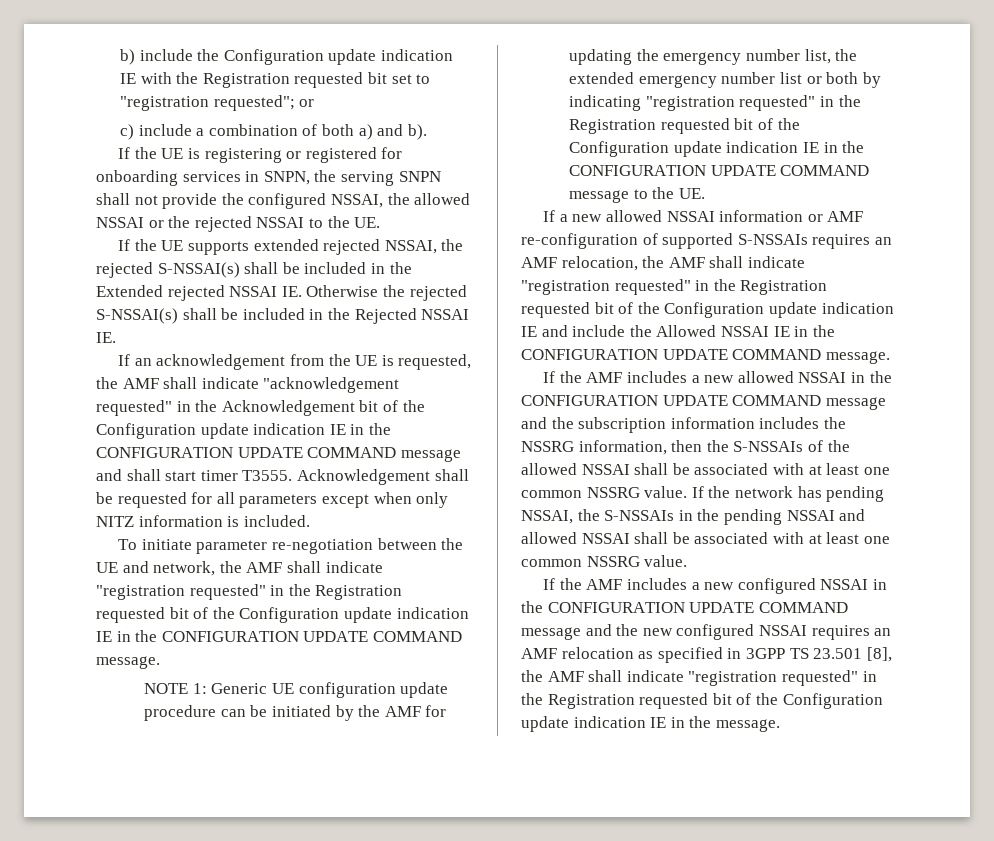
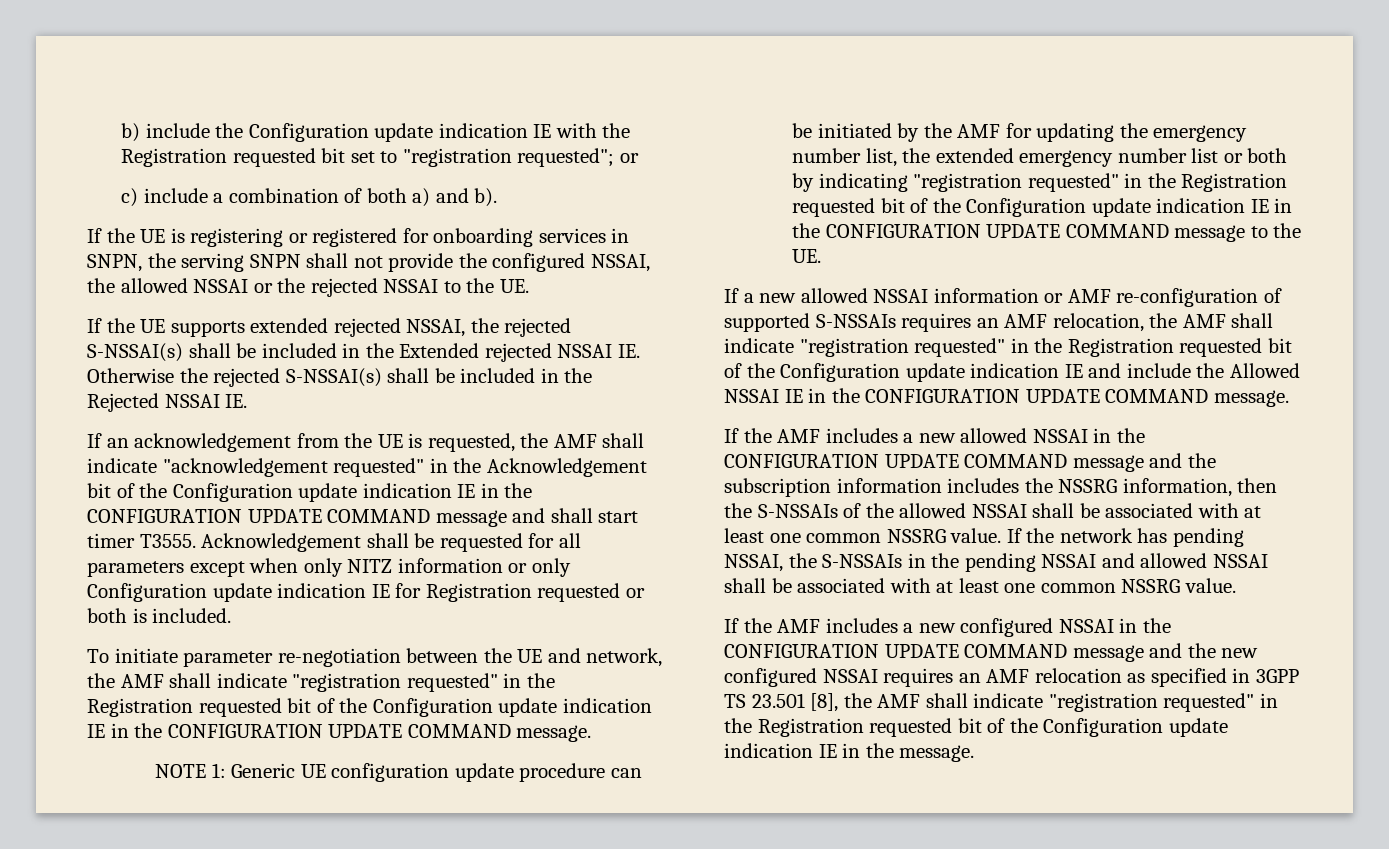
(223, 521) none -> [508,558,571,577] [87,583,645,602] [87,608,127,623] or only Configuration update indication IE for Registration requested or both

